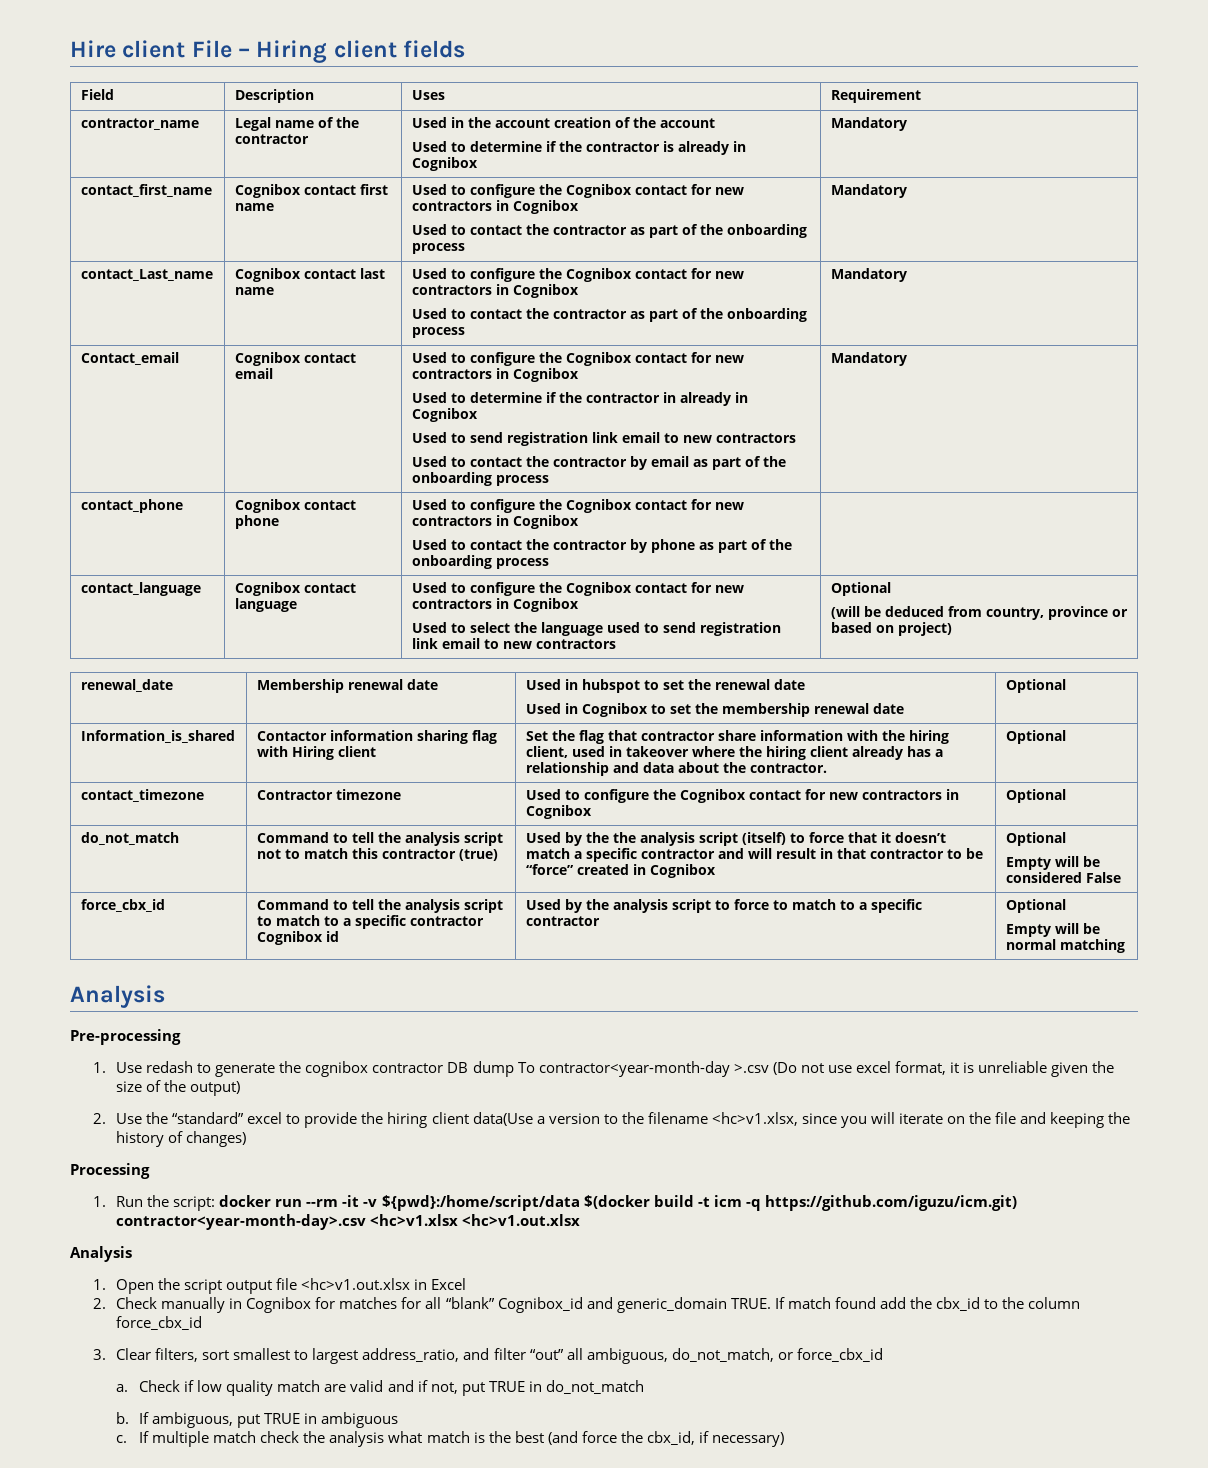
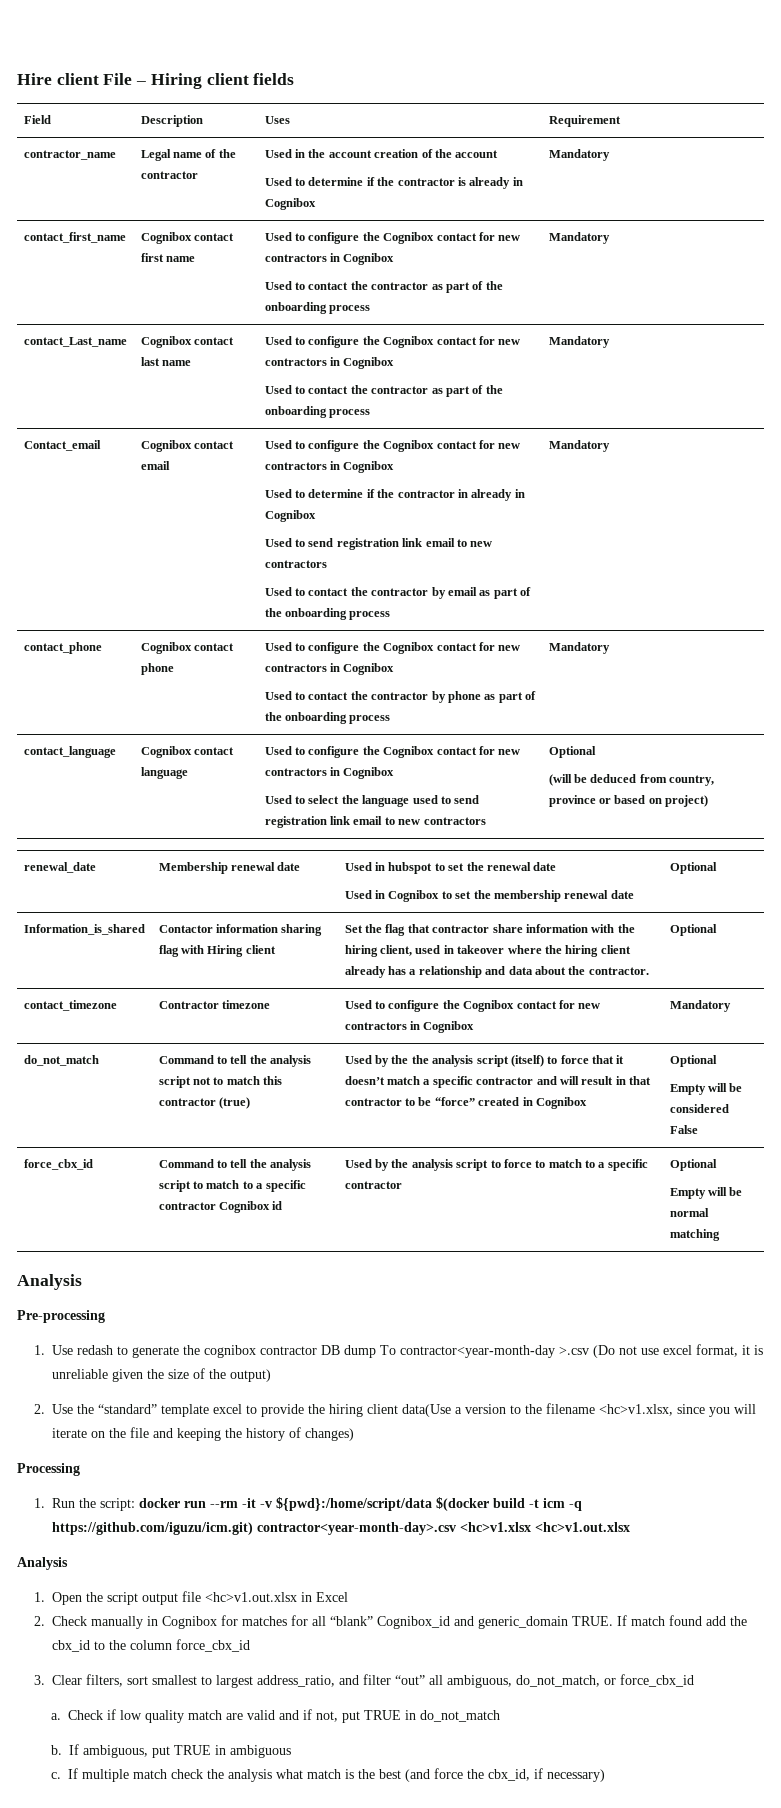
(549, 563) none -> [548,642,610,654] Mandatory
[1005,789,1066,803] Optional -> [669,1000,731,1012] Mandatory
(245, 1118) none -> [160,1404,209,1417] template

